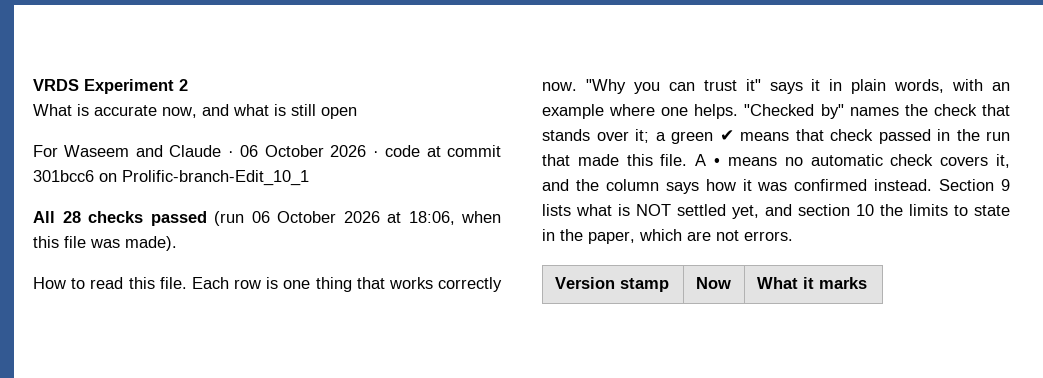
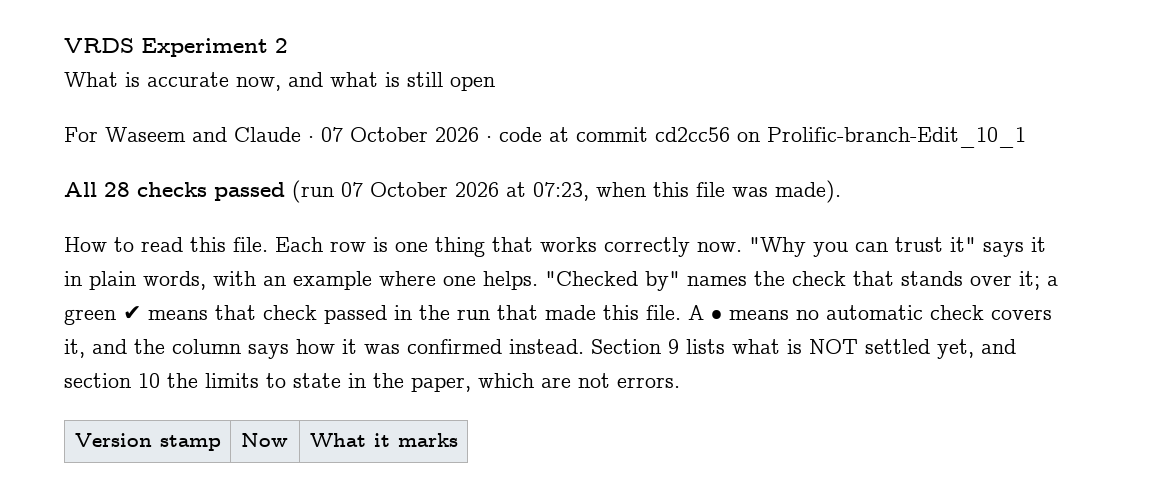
[240,145,259,157] 06 -> [321,127,343,142] 07
[33,170,94,182] 301bcc6 -> [655,127,730,142] cd2cc56
[251,211,270,223] 06 -> [341,182,363,197] 07
[408,211,455,225] 18:06, -> [533,182,589,201] 07:23,

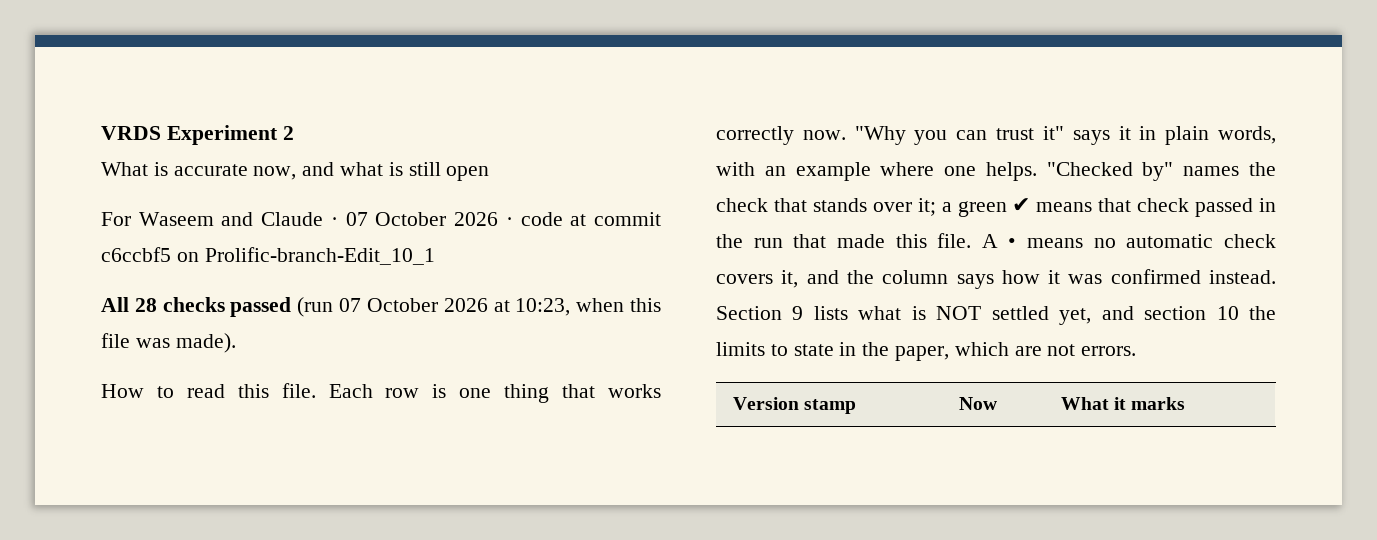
[655,127,730,142] cd2cc56 -> [101,247,171,262] c6ccbf5
[533,182,589,201] 07:23, -> [515,298,571,316] 10:23,

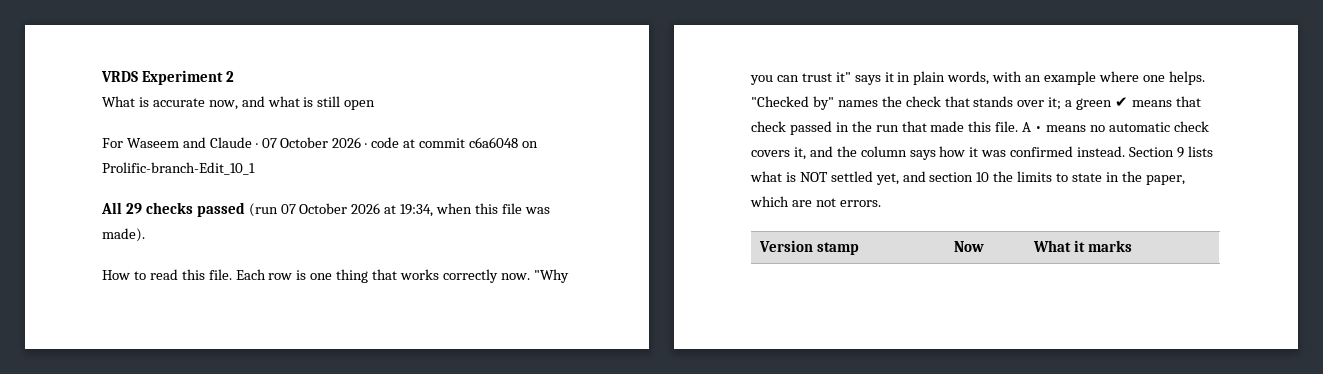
[101,247,171,262] c6ccbf5 -> [468,137,518,148] c6a6048
[134,298,157,312] 28 -> [125,203,142,214] 29
[515,298,571,316] 10:23, -> [400,204,434,217] 19:34,

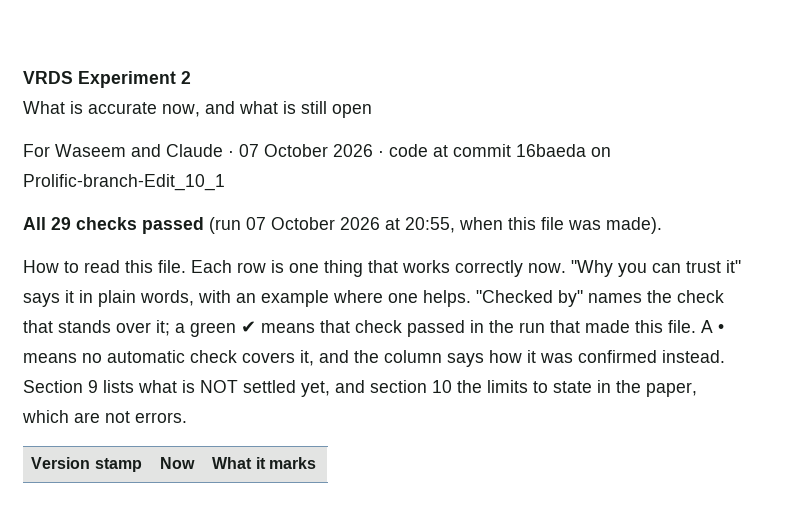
[468,137,518,148] c6a6048 -> [516,144,586,157] 16baeda
[400,204,434,217] 19:34, -> [405,217,455,233] 20:55,

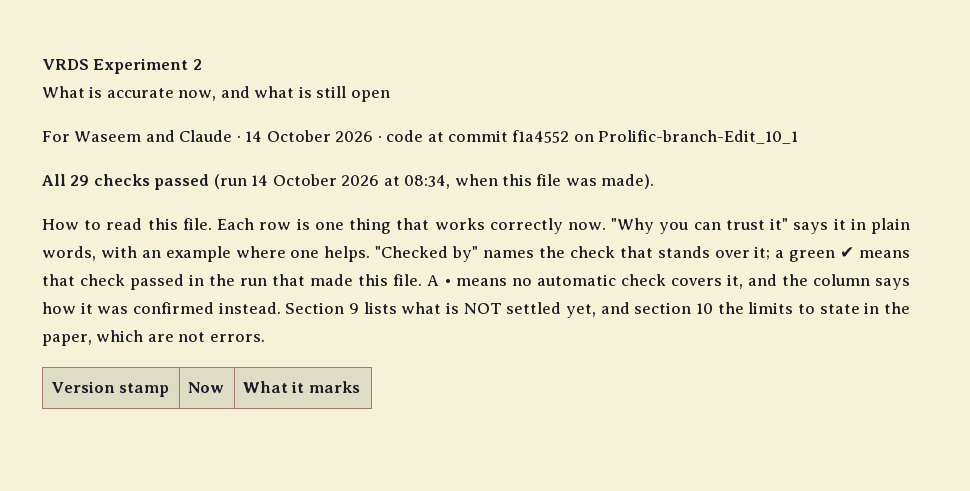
[239,144,259,157] 07 -> [245,131,263,142] 14
[516,144,586,157] 16baeda -> [512,130,570,143] f1a4552
[246,217,266,230] 07 -> [251,175,269,186] 14
[405,217,455,233] 20:55, -> [404,175,451,189] 08:34,

